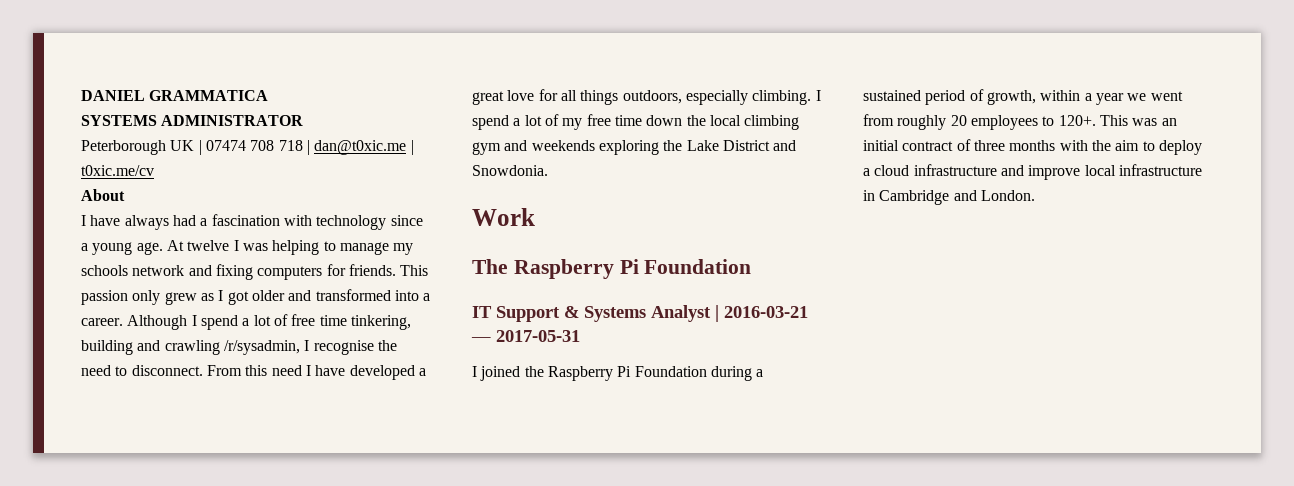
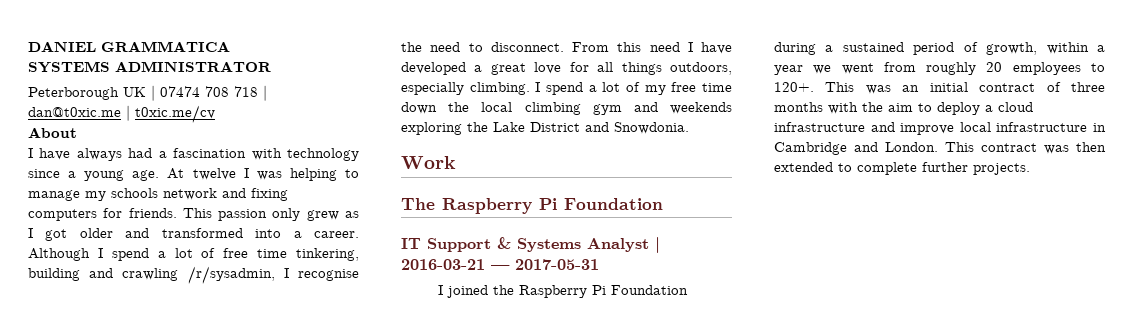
(1035, 195) none -> [945,142,1106,154] [774,162,1030,175] This contract was then extended to complete further projects.

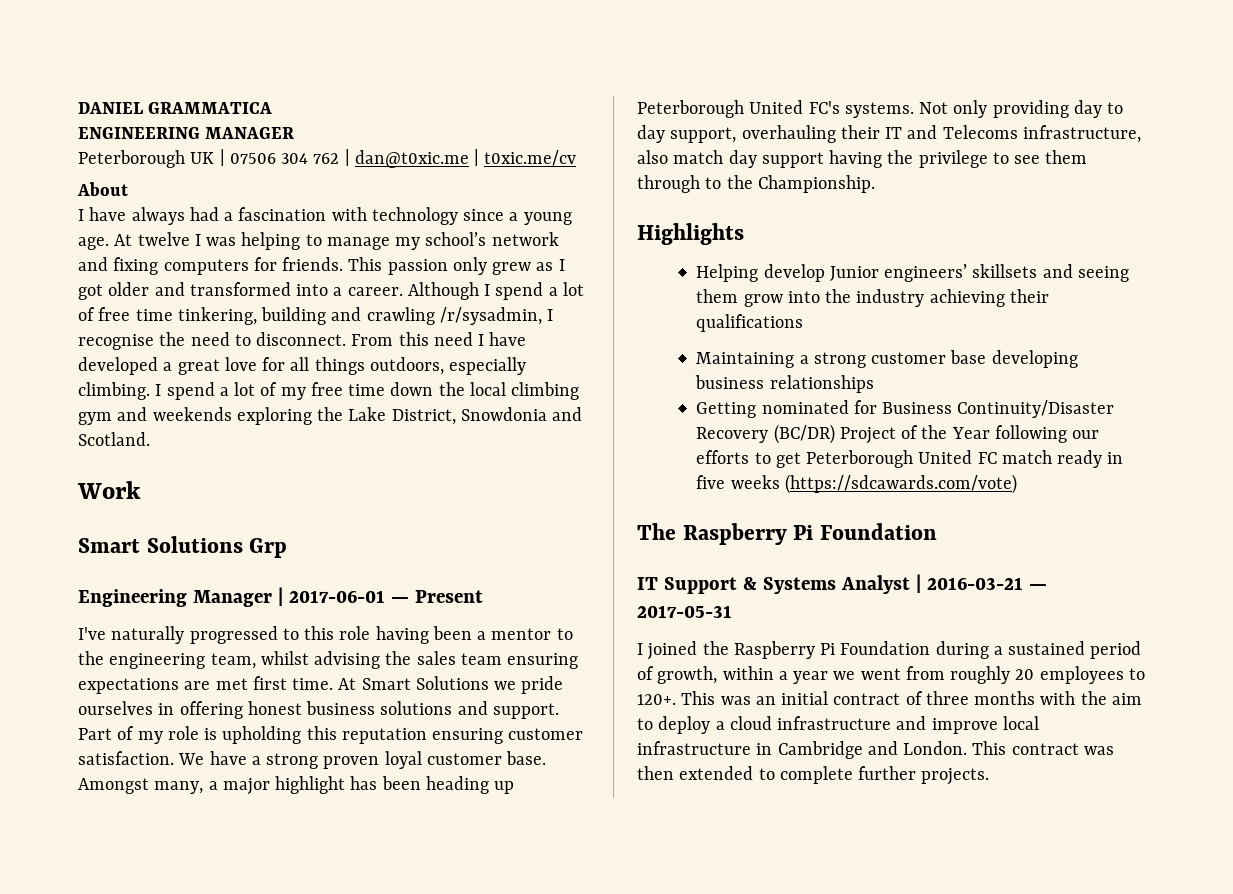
[28,61,271,73] SYSTEMS ADMINISTRATOR -> [78,127,295,139] ENGINEERING MANAGER
[160,86,258,97] 07474 708 718 -> [229,153,340,164] 07506 304 762
[111,188,158,198] schools -> [425,232,487,246] school’s
[530,122,689,134] [401,156,456,169] District and Snowdonia. // Work -> [391,407,583,425] [78,432,150,446] [77,481,141,499] [78,536,288,558] [78,587,483,607] [78,626,573,644] [78,651,579,669] [78,676,564,694] [78,701,559,719] [78,726,584,744] [78,751,547,769] [78,776,515,795] [637,100,1124,118] [637,125,1141,143] [637,150,1088,168] [637,175,875,193] [637,223,744,245] [696,264,1129,282] [696,289,1049,307] [696,314,804,332] [696,350,1078,368] [695,375,874,393] [696,400,1115,418] [696,424,1100,444] [696,450,1124,468] [696,474,1017,494] District, Snowdonia and Scotland. // Work // Smart Solutions Grp // Engineering Manager | 2017-06-01 — Present // I've naturally progressed to this role having been a mentor to the engineering team, whilst advising the sales team ensuring expectations are met first time. At Smart Solutions we pride ourselves in offering honest business solutions and support. Part of my role is upholding this reputation ensuring customer satisfaction. We have a strong proven loyal customer base. Amongst many, a major highlight has been heading up Peterborough United FC's systems. Not only providing day to day support, overhauling their IT and Telecoms infrastructure, also match day support having the privilege to see them through to the Championship. // Highlights // Helping develop Junior engineers’ skillsets and seeing them grow into the industry achieving their qualifications // Maintaining a strong customer base developing business relationships // Getting nominated for Business Continuity/Disaster Recovery (BC/DR) Project of the Year following our efforts to get Peterborough United FC match ready in five weeks (https://sdcawards.com/vote)

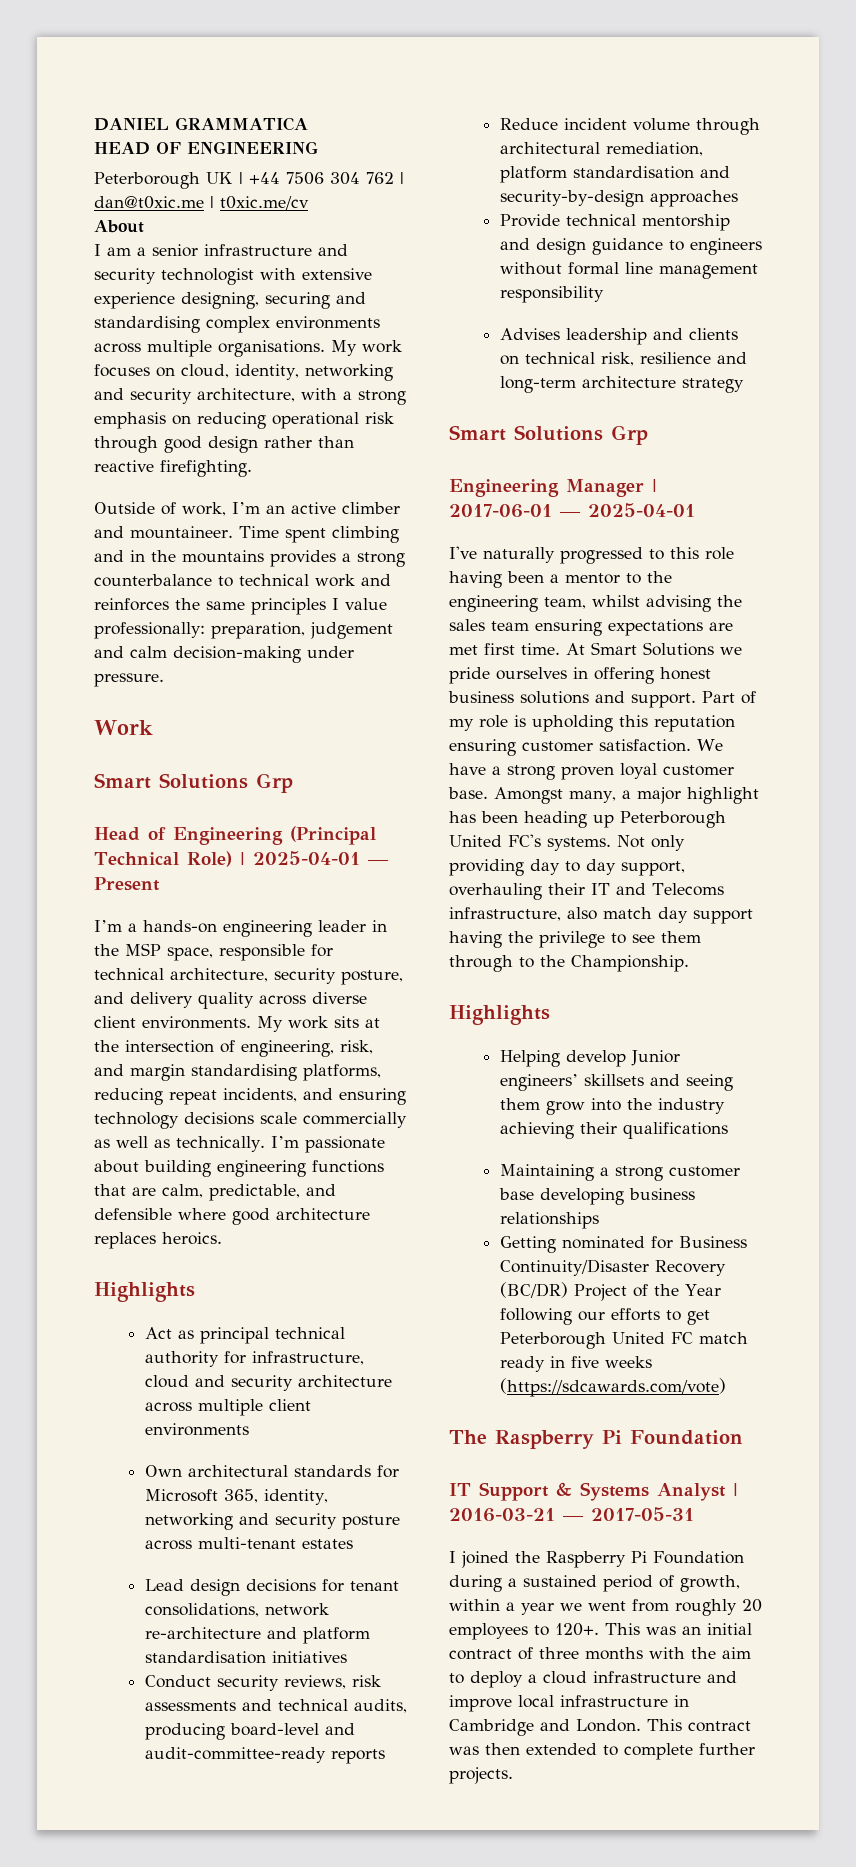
(273, 108) none -> [94,142,181,155] HEAD OF
[205,127,295,139] MANAGER -> (318, 147) none
[229,153,276,164] 07506 -> [249,172,324,185] +44 7506
[89,207,572,225] [78,232,559,250] [78,257,565,275] [78,282,584,300] [78,307,554,325] [78,332,527,350] [78,357,527,375] [78,382,580,400] [78,407,583,425] [78,432,150,446] [77,481,141,499] have always had a fascination with technology since a young age. At twelve I was helping to manage my school’s network and fixing computers for friends. This passion only grew as I got older and transformed into a career. Although I spend a lot of free time tinkering, building and crawling /r/sysadmin, I recognise the need to disconnect. From this need I have developed a great love for all things outdoors, especially climbing. I spend a lot of my free time down the local climbing gym and weekends exploring the Lake District, Snowdonia and Scotland. // Work -> [107,244,348,257] [94,268,372,285] [94,292,366,309] [94,316,380,333] [94,340,402,357] [94,364,393,381] [94,388,406,405] [94,412,394,429] [94,436,354,453] [94,460,252,477] [94,502,400,516] [94,526,399,543] [94,550,405,567] [94,574,391,587] [94,598,387,615] [94,622,393,639] [94,646,354,663] [94,673,164,687] [94,720,153,735] [94,773,293,793] [94,826,376,845] [94,851,389,867] [94,877,160,891] [94,920,387,937] [94,943,333,961] [94,968,403,985] [94,992,367,1009] [94,1016,380,1032] [94,1040,373,1057] [94,1064,381,1081] [94,1088,406,1105] [94,1112,407,1129] [94,1136,385,1153] [94,1160,384,1177] [94,1184,336,1201] [94,1208,370,1225] [94,1232,222,1249] [94,1282,195,1302] [144,1327,345,1344] [144,1351,364,1367] [144,1375,392,1391] [144,1399,311,1416] [144,1423,249,1436] [144,1465,399,1478] [144,1489,328,1505] [144,1513,400,1530] [144,1537,353,1550] [144,1579,399,1596] [144,1603,329,1617] [144,1627,370,1644] [144,1651,347,1664] [144,1675,381,1691] [144,1699,407,1713] [144,1723,355,1740] [144,1747,385,1764] [499,118,760,135] [499,142,703,156] [499,166,730,183] [499,190,738,207] [499,214,730,231] [499,238,762,255] [499,262,758,279] [499,286,604,303] [499,328,738,345] [499,352,747,366] [499,376,744,393] am a senior infrastructure and security technologist with extensive experience designing, securing and standardising complex environments across multiple organisations. My work focuses on cloud, identity, networking and security architecture, with a strong emphasis on reducing operational risk through good design rather than reactive firefighting. // Outside of work, I’m an active climber and mountaineer. Time spent climbing and in the mountains provides a strong counterbalance to technical work and reinforces the same principles I value professionally: preparation, judgement and calm decision-making under pressure. // Work // Smart Solutions Grp // Head of Engineering (Principal Technical Role) | 2025-04-01 — Present // I’m a hands-on engineering leader in the MSP space, responsible for technical architecture, security posture, and delivery quality across diverse client environments. My work sits at the intersection of engineering, risk, and margin standardising platforms, reducing repeat incidents, and ensuring technology decisions scale commercially as well as technically. I’m passionate about building engineering functions that are calm, predictable, and defensible where good architecture replaces heroics. // Highlights // Act as principal technical authority for infrastructure, cloud and security architecture across multiple client environments // Own architectural standards for Microsoft 365, identity, networking and security posture across multi-tenant estates // Lead design decisions for tenant consolidations, network re-architecture and platform standardisation initiatives // Conduct security reviews, risk assessments and technical audits, producing board-level and audit-committee-ready reports // Reduce incident volume through architectural remediation, platform standardisation and security-by-design approaches // Provide technical mentorship and design guidance to engineers without formal line management responsibility // Advises leadership and clients on technical risk, resilience and long-term architecture strategy
[414,590,483,603] Present -> [588,503,695,517] 2025-04-01

